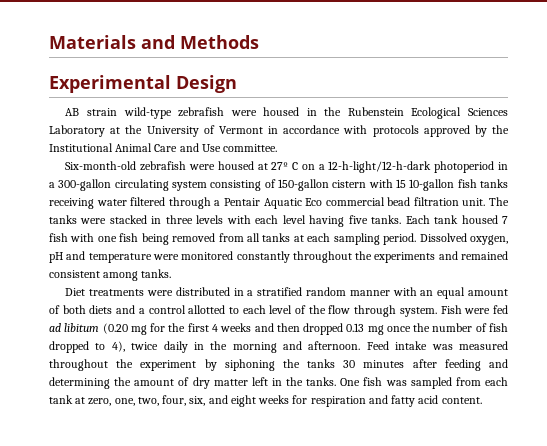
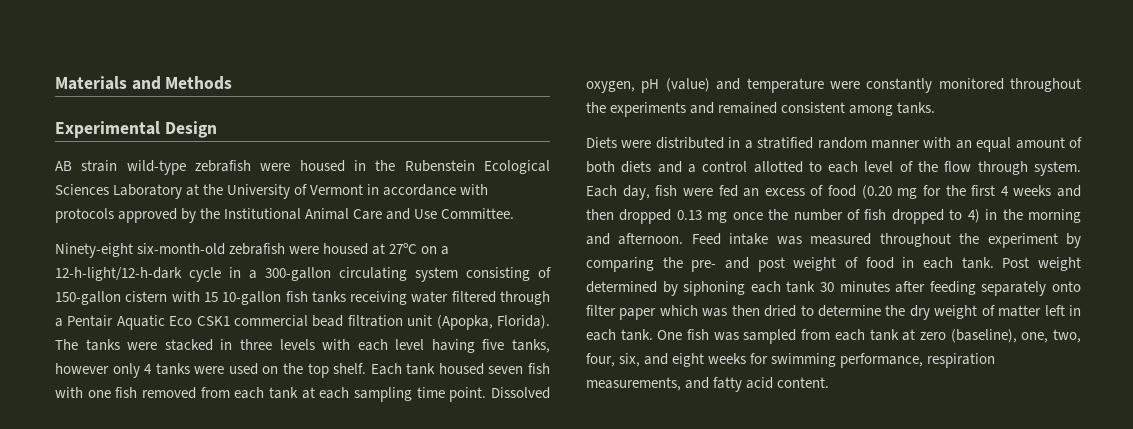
[223,144,278,152] [65,161,137,170] committee. // Six-month-old -> [441,208,515,219] [55,243,226,258] Committee. // Ninety-eight six-month-old
[271,162,299,170] 27º C -> [389,243,418,254] 27ºC
[434,161,495,173] photoperiod -> [189,267,221,282] cycle
(323, 202) none -> [196,316,230,326] CSK1
[462,198,486,206] unit. -> [407,315,550,330] unit (Apopka, Florida).
[371,215,402,224] tanks. -> [511,339,550,353] [55,363,367,378] tanks, however only 4 tanks were used on the top shelf.
[501,216,508,224] 7 -> [488,366,524,374] seven
[141,233,169,245] being -> (138, 392) none
[247,233,291,242] all tanks -> [234,387,298,399] each tank
[383,233,417,245] period. -> [416,387,487,402] time point.
(63, 257) none -> [665,78,710,92] (value)
[181,251,290,263] monitored constantly -> [866,78,1004,93] constantly monitored
[65,288,145,296] Diet treatments -> [586,137,617,148] Diets
[440,305,508,314] [49,323,100,332] Fish were fed ad libitum -> [586,185,856,200] Each day, fish were fed an excess of food
[111,341,188,353] 4), twice daily -> [967,209,980,223] 4)
[224,359,508,371] [49,377,210,389] siphoning the tanks 30 minutes after feeding and determining the amount of dry -> [586,257,1082,272] [586,281,1081,296] [586,305,995,320] comparing the pre- and post weight of food in each tank. Post weight determined by siphoning each tank 30 minutes after feeding separately onto filter paper which was then dried to determine the dry weight of
[286,377,337,386] the tanks. -> [586,329,653,341] each tank.
[88,398,112,406] zero, -> [919,329,1017,343] zero (baseline),
[310,396,366,407] respiration -> [771,353,996,368] [586,377,681,391] swimming performance, respiration measurements,

